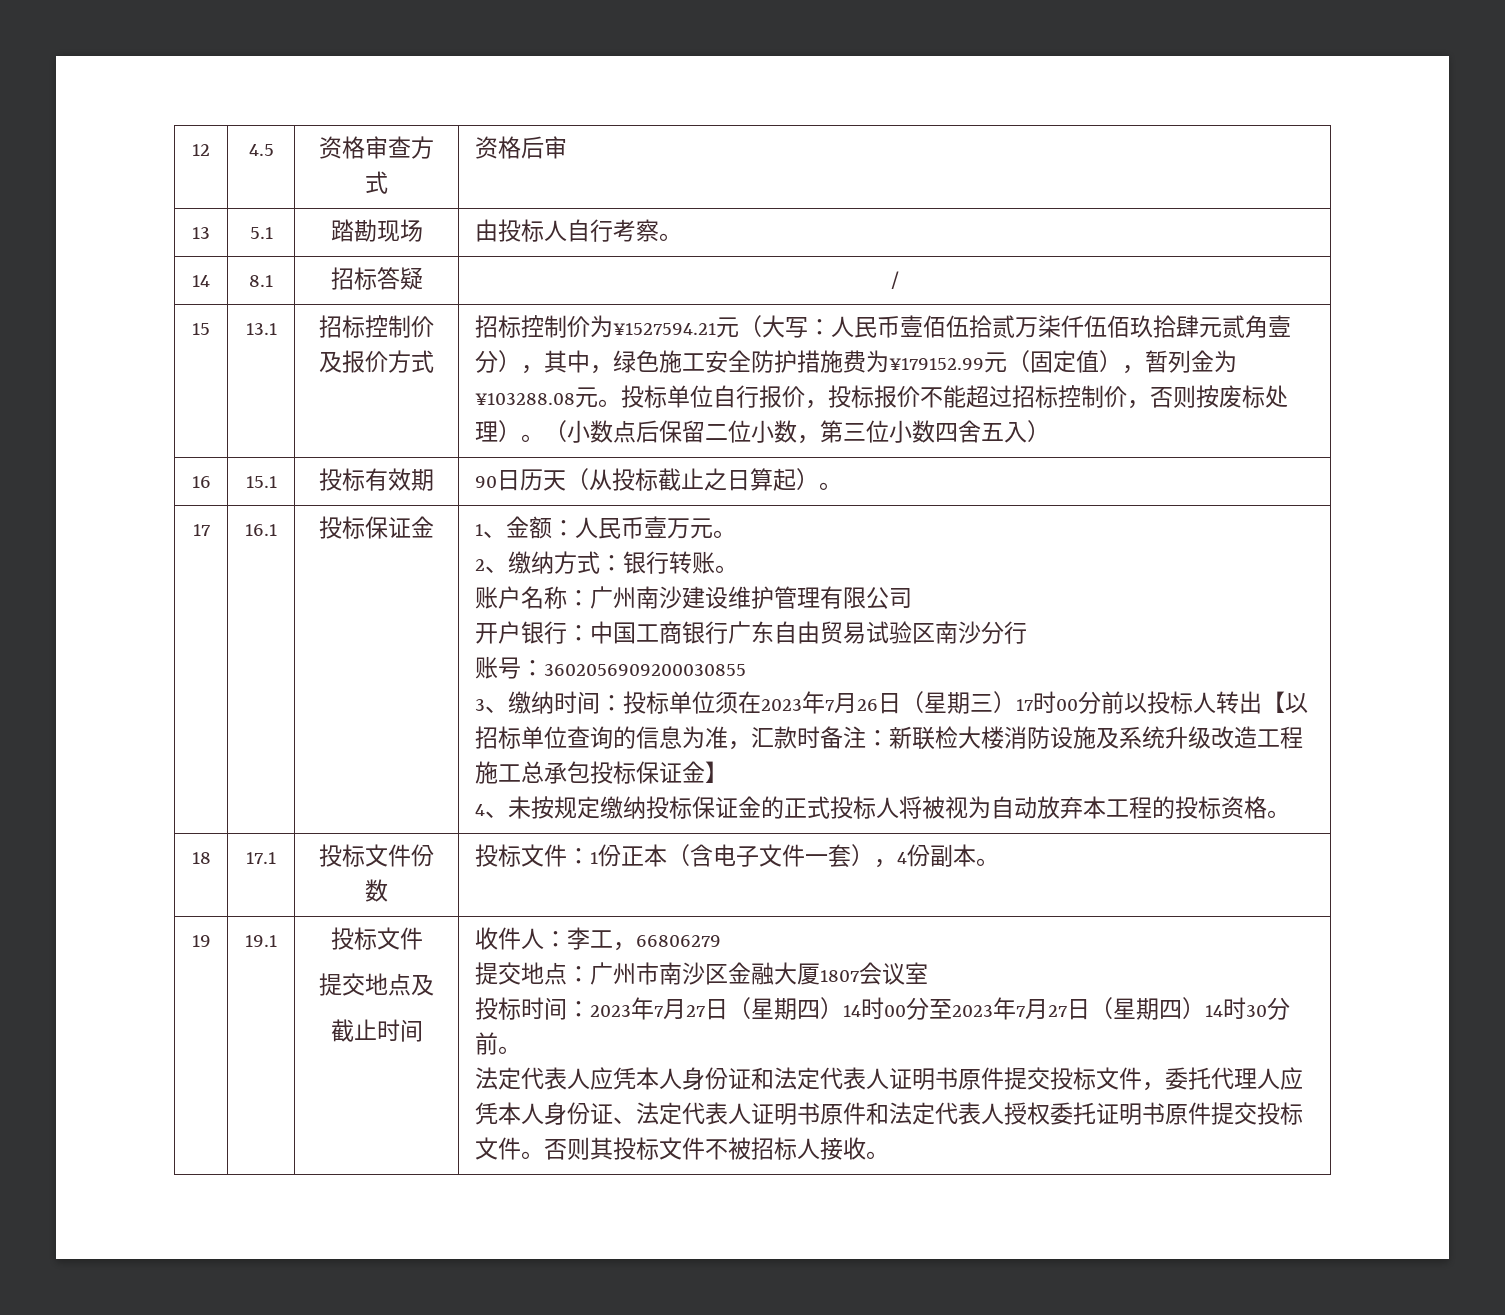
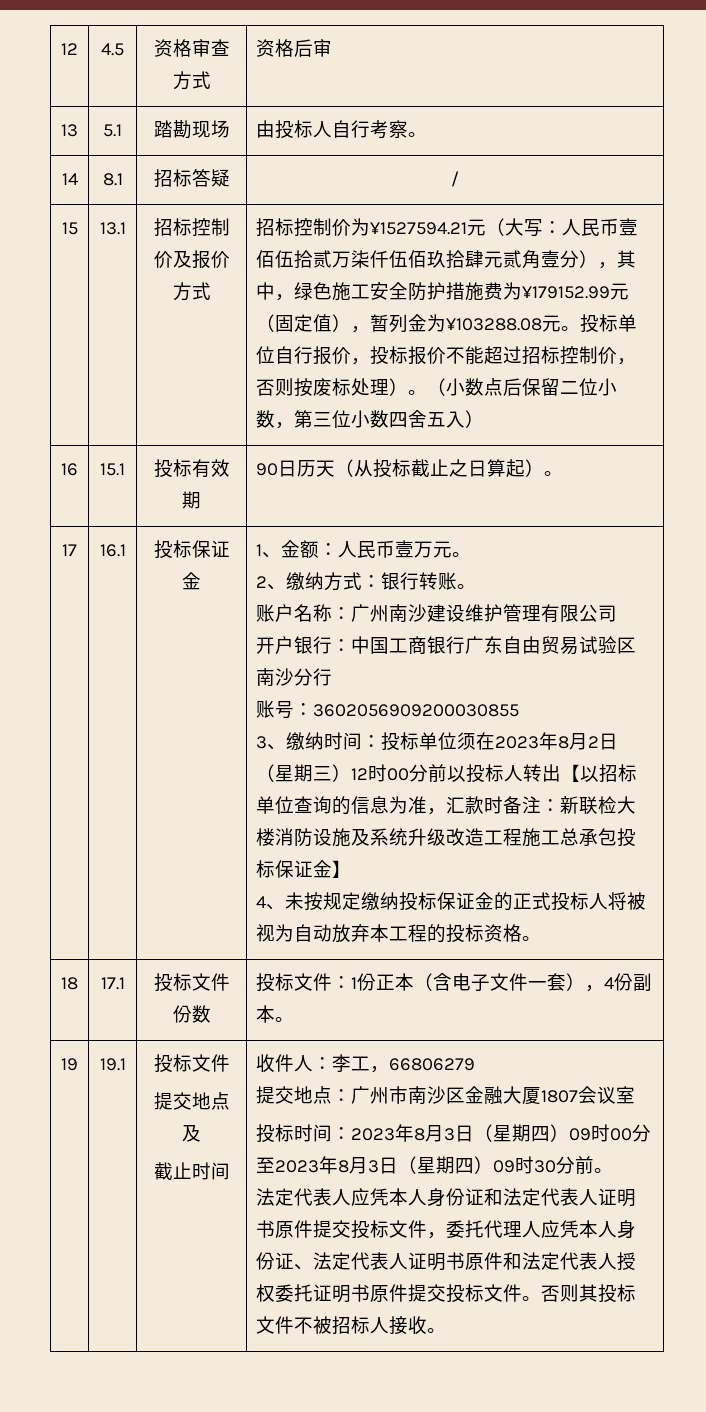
[824,693,878,714] 7月26 -> [558,733,600,750] 8月2
[1015,699,1033,711] 17 -> [351,768,369,780] 12
[653,997,861,1020] 7月27日（星期四）14 -> [414,1124,592,1142] 8月3日（星期四）09
[1015,997,1223,1020] 7月27日（星期四）14 -> [338,1156,516,1174] 8月3日（星期四）09

